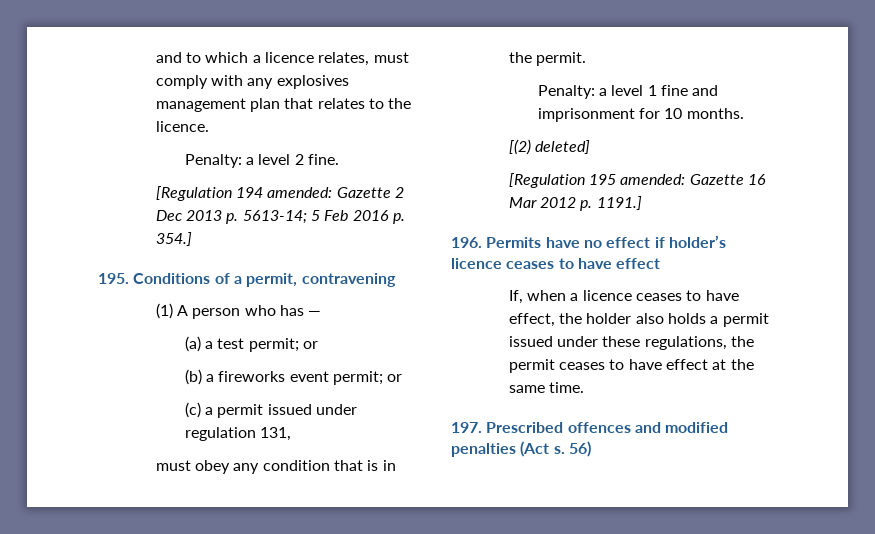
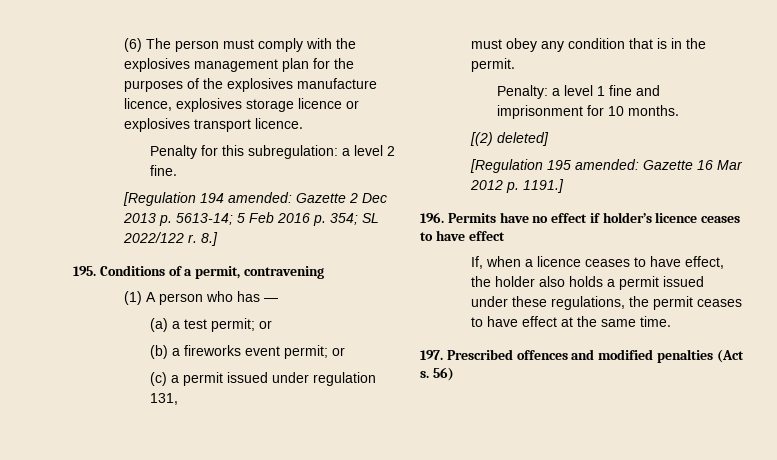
[155,52,370,66] and to which a licence relates, -> [124,38,220,52] (6) The person
[247,78,274,89] any -> [336,38,357,49] the
[284,98,412,109] [155,121,209,132] [184,154,242,168] that relates to the licence. // Penalty: -> [313,58,355,69] [124,78,378,92] [124,98,360,112] [124,118,304,132] [149,145,338,159] for the purposes of the explosives manufacture licence, explosives storage licence or explosives transport licence. // Penalty for this subregulation:
[155,232,192,246] 354.] -> [330,213,380,225] [123,232,219,246] 354; SL 2022/122 r. 8.]

